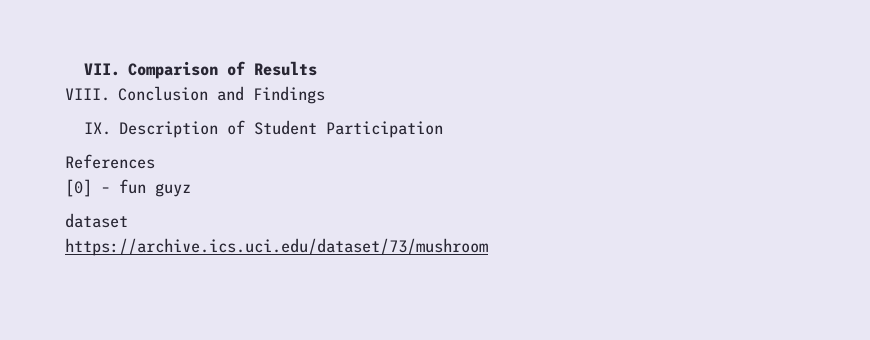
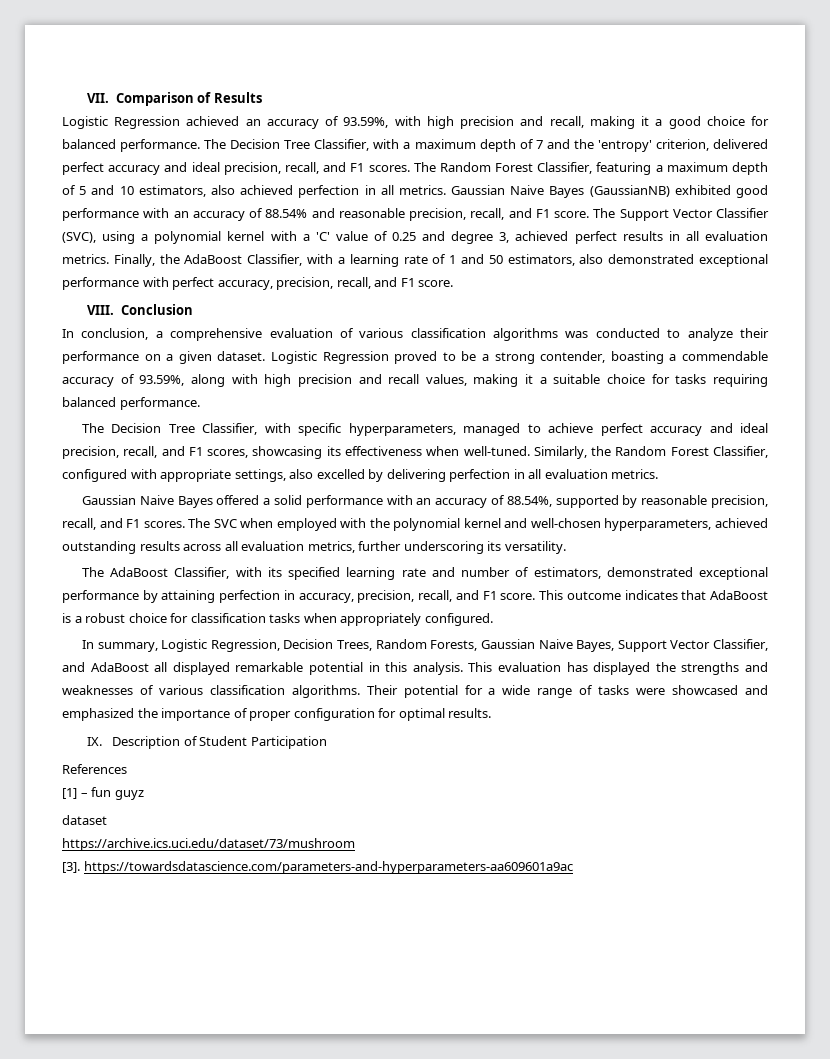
[65,86,326,104] VIII. Conclusion and Findings -> [62,116,770,129] [62,139,768,152] [62,162,768,175] [62,185,768,198] [62,208,769,221] [62,231,768,244] [62,254,768,267] [62,277,454,290] [87,304,193,315] [62,328,769,341] [62,351,769,364] [62,374,768,387] [62,397,200,410] [82,423,768,436] [62,446,769,459] [62,469,659,482] [82,495,768,508] [62,518,769,531] [62,541,566,554] [82,567,768,580] [62,590,769,603] [62,613,493,626] [82,639,769,652] [62,662,769,675] [62,685,768,698] [62,708,492,721] Logistic Regression achieved an accuracy of 93.59%, with high precision and recall, making it a good choice for balanced performance. The Decision Tree Classifier, with a maximum depth of 7 and the 'entropy' criterion, delivered perfect accuracy and ideal precision, recall, and F1 scores. The Random Forest Classifier, featuring a maximum depth of 5 and 10 estimators, also achieved perfection in all metrics. Gaussian Naive Bayes (GaussianNB) exhibited good performance with an accuracy of 88.54% and reasonable precision, recall, and F1 score. The Support Vector Classifier (SVC), using a polynomial kernel with a 'C' value of 0.25 and degree 3, achieved perfect results in all evaluation metrics. Finally, the AdaBoost Classifier, with a learning rate of 1 and 50 estimators, also demonstrated exceptional performance with perfect accuracy, precision, recall, and F1 score. // VIII. Conclusion // In conclusion, a comprehensive evaluation of various classification algorithms was conducted to analyze their performance on a given dataset. Logistic Regression proved to be a strong contender, boasting a commendable accuracy of 93.59%, along with high precision and recall values, making it a suitable choice for tasks requiring balanced performance. // The Decision Tree Classifier, with specific hyperparameters, managed to achieve perfect accuracy and ideal precision, recall, and F1 scores, showcasing its effectiveness when well-tuned. Similarly, the Random Forest Classifier, configured with appropriate settings, also excelled by delivering perfection in all evaluation metrics. // Gaussian Naive Bayes offered a solid performance with an accuracy of 88.54%, supported by reasonable precision, recall, and F1 scores. The SVC when employed with the polynomial kernel and well-chosen hyperparameters, achieved outstanding results across all evaluation metrics, further underscoring its versatility. // The AdaBoost Classifier, with its specified learning rate and number of estimators, demonstrated exceptional performance by attaining perfection in accuracy, precision, recall, and F1 score. This outcome indicates that AdaBoost is a robust choice for classification tasks when appropriately configured. // In summary, Logistic Regression, Decision Trees, Random Forests, Gaussian Naive Bayes, Support Vector Classifier, and AdaBoost all displayed remarkable potential in this analysis. This evaluation has displayed the strengths and weaknesses of various classification algorithms. Their potential for a wide range of tasks were showcased and emphasized the importance of proper configuration for optimal results.
[65,179,92,197] [0] -> [62,788,77,799] [1]
(488, 247) none -> [62,861,573,874] // [3]. https://towardsdatascience.com/parameters-and-hyperparameters-aa609601a9ac

